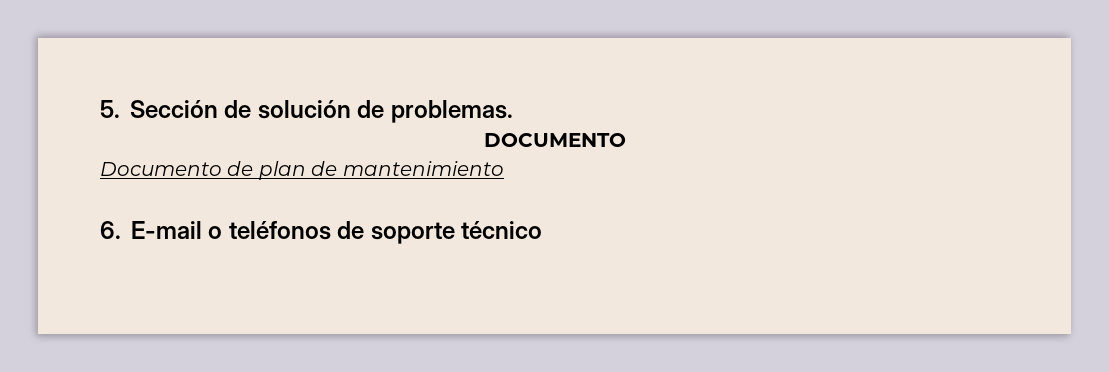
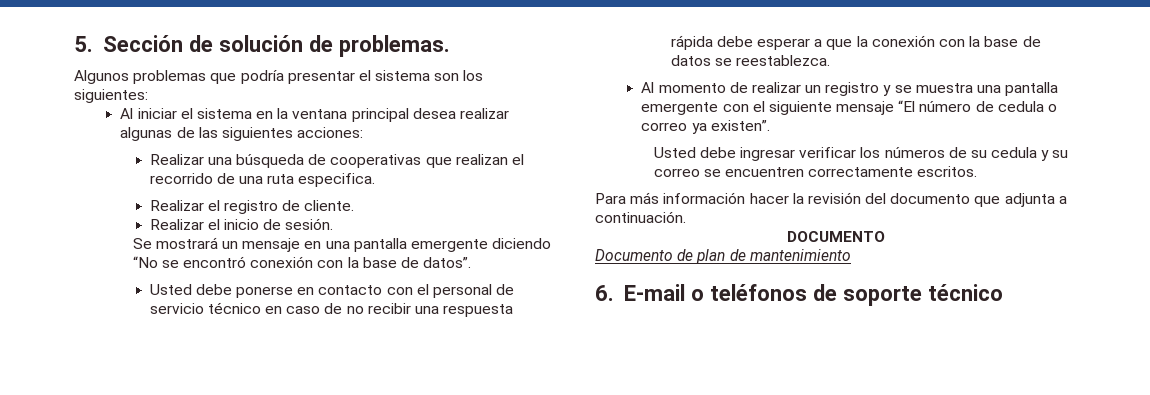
(513, 111) none -> [74,70,484,84] [74,89,148,103] [120,108,510,122] [120,127,364,141] [149,154,524,168] [149,173,376,187] [149,200,355,214] [149,218,334,230] [132,237,552,252] [132,256,472,268] [149,284,515,298] [149,302,514,317] [670,35,1041,50] [670,55,831,66] [641,82,1059,96] [641,100,1058,115] [641,120,770,134] [653,147,1069,161] [653,166,978,177] [595,192,1067,207] [595,211,686,223] // Algunos problemas que podría presentar el sistema son los siguientes: // Al iniciar el sistema en la ventana principal desea realizar algunas de las siguientes acciones: // Realizar una búsqueda de cooperativas que realizan el recorrido de una ruta especifica. // Realizar el registro de cliente. // Realizar el inicio de sesión. // Se mostrará un mensaje en una pantalla emergente diciendo “No se encontró conexión con la base de datos”. // Usted debe ponerse en contacto con el personal de servicio técnico en caso de no recibir una respuesta rápida debe esperar a que la conexión con la base de datos se reestablezca. // Al momento de realizar un registro y se muestra una pantalla emergente con el siguiente mensaje “El número de cedula o correo ya existen”. // Usted debe ingresar verificar los números de su cedula y su correo se encuentren correctamente escritos. // Para más información hacer la revisión del documento que adjunta a continuación.

